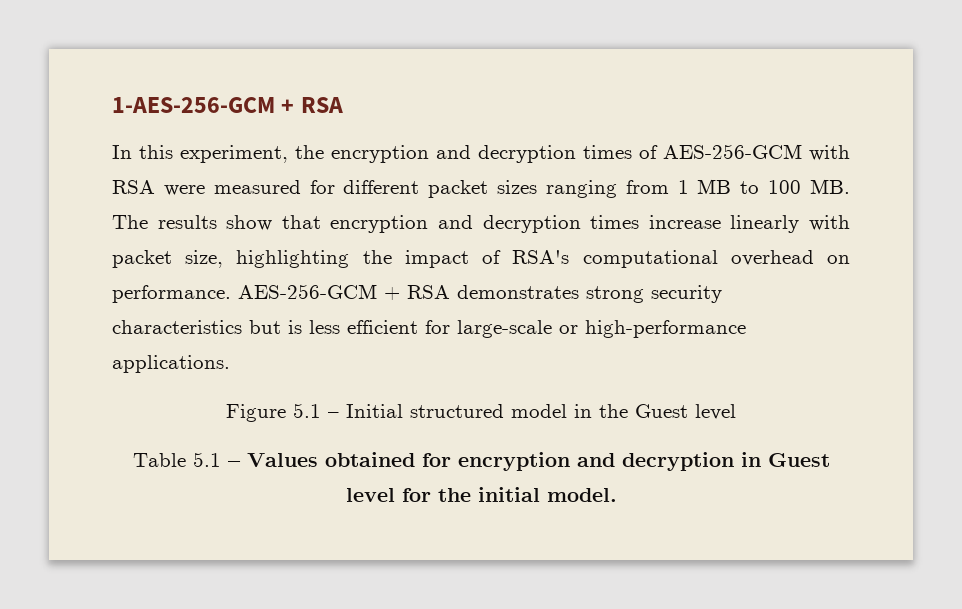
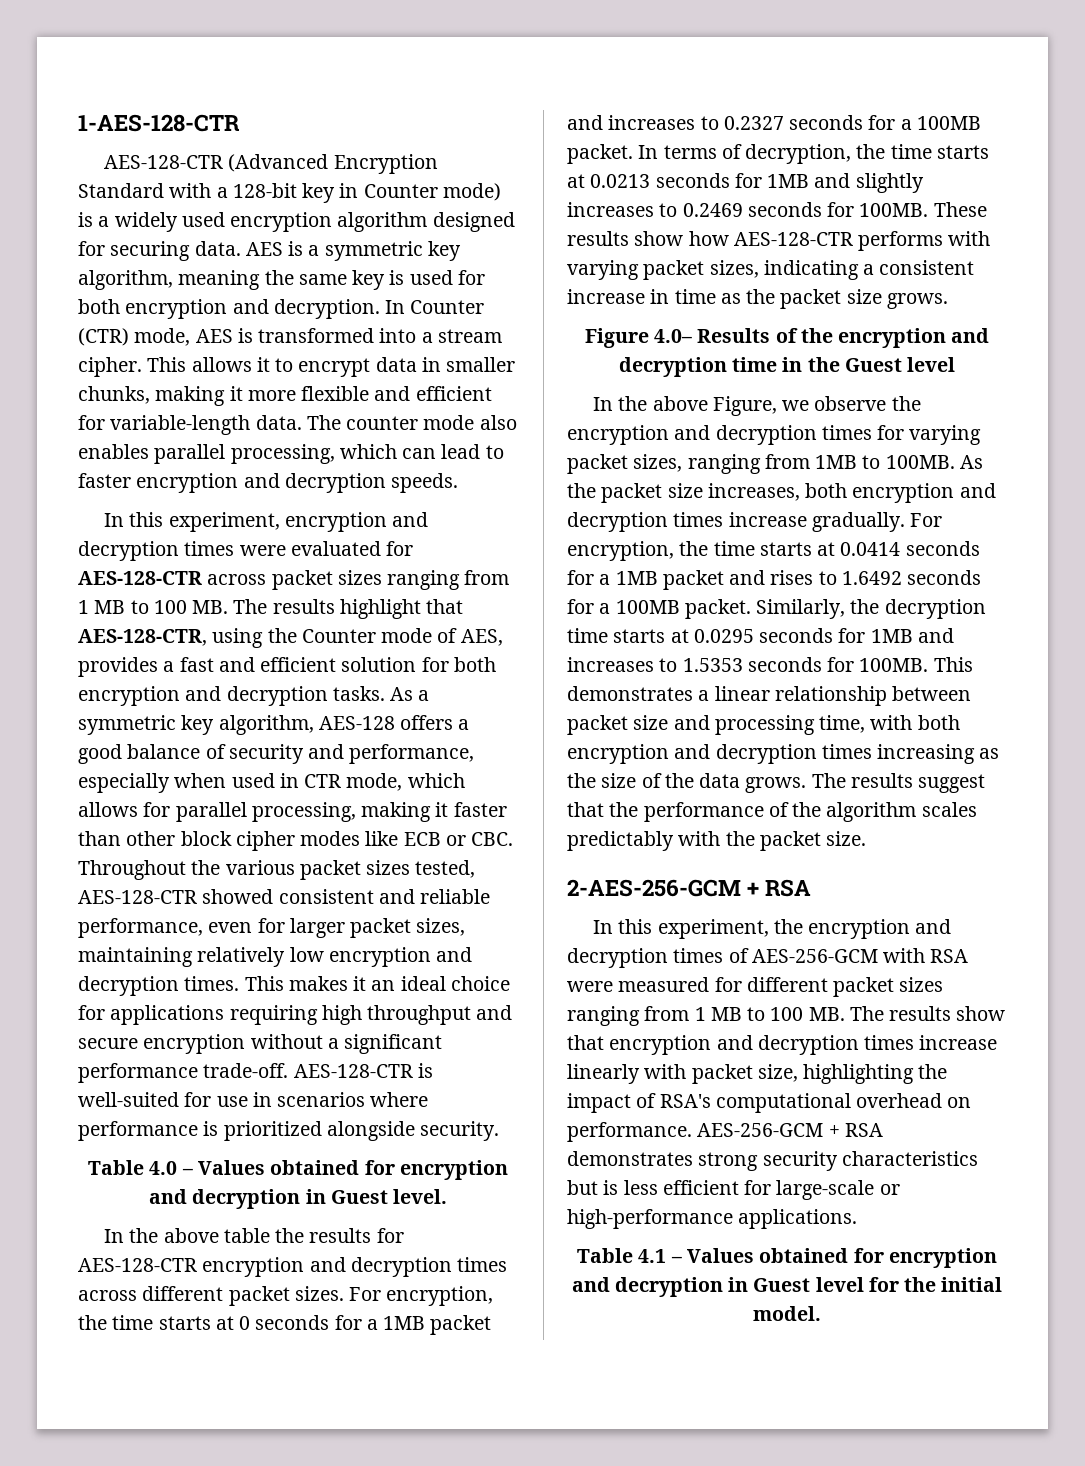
[112,97,275,113] 1-AES-256-GCM -> [78,114,240,132] [103,154,438,174] [78,183,501,203] [78,212,515,232] [78,241,461,261] [78,270,485,290] [78,299,485,319] [78,328,502,346] [78,357,516,377] [78,386,492,406] [78,415,517,435] [78,444,504,464] [78,473,459,493] [103,512,429,532] [78,541,414,561] [78,570,510,590] [78,599,464,619] [78,628,503,648] [78,657,496,677] [78,686,430,706] [78,715,470,735] [78,744,475,764] [78,773,465,793] [78,802,507,822] [78,831,514,851] [78,860,476,880] [78,889,491,904] [78,918,466,938] [78,947,473,967] [78,976,510,996] [78,1005,513,1025] [78,1034,443,1054] [78,1063,433,1083] [78,1092,429,1107] [78,1121,500,1141] [88,1160,508,1180] [148,1189,448,1209] [103,1228,404,1243] [78,1257,508,1277] [78,1286,494,1306] [78,1315,492,1335] [567,115,981,130] [567,144,989,164] [567,173,924,193] [567,202,987,217] [567,231,991,251] [567,260,975,280] [567,289,948,309] [584,328,990,348] [618,357,956,377] [592,396,921,416] [567,425,982,445] [567,454,983,474] [567,483,996,503] [567,512,943,532] [567,541,980,561] [567,570,982,590] [567,599,986,619] [567,628,954,643] [567,657,973,672] [567,686,972,706] [567,715,960,735] [567,744,1000,764] [567,773,986,793] [567,802,977,822] [567,831,867,851] [567,879,741,897] 1-AES-128-CTR // AES-128-CTR (Advanced Encryption Standard with a 128-bit key in Counter mode) is a widely used encryption algorithm designed for securing data. AES is a symmetric key algorithm, meaning the same key is used for both encryption and decryption. In Counter (CTR) mode, AES is transformed into a stream cipher. This allows it to encrypt data in smaller chunks, making it more flexible and efficient for variable-length data. The counter mode also enables parallel processing, which can lead to faster encryption and decryption speeds. // In this experiment, encryption and decryption times were evaluated for AES-128-CTR across packet sizes ranging from 1 MB to 100 MB. The results highlight that AES-128-CTR, using the Counter mode of AES, provides a fast and efficient solution for both encryption and decryption tasks. As a symmetric key algorithm, AES-128 offers a good balance of security and performance, especially when used in CTR mode, which allows for parallel processing, making it faster than other block cipher modes like ECB or CBC. Throughout the various packet sizes tested, AES-128-CTR showed consistent and reliable performance, even for larger packet sizes, maintaining relatively low encryption and decryption times. This makes it an ideal choice for applications requiring high throughput and secure encryption without a significant performance trade-off. AES-128-CTR is well-suited for use in scenarios where performance is prioritized alongside security. // Table 4.0 – Values obtained for encryption and decryption in Guest level. // In the above table the results for AES-128-CTR encryption and decryption times across different packet sizes. For encryption, the time starts at 0 seconds for a 1MB packet and increases to 0.2327 seconds for a 100MB packet. In terms of decryption, the time starts at 0.0213 seconds for 1MB and slightly increases to 0.2469 seconds for 100MB. These results show how AES-128-CTR performs with varying packet sizes, indicating a consistent increase in time as the packet size grows. // Figure 4.0– Results of the encryption and decryption time in the Guest level // In the above Figure, we observe the encryption and decryption times for varying packet sizes, ranging from 1MB to 100MB. As the packet size increases, both encryption and decryption times increase gradually. For encryption, the time starts at 0.0414 seconds for a 1MB packet and rises to 1.6492 seconds for a 100MB packet. Similarly, the decryption time starts at 0.0295 seconds for 1MB and increases to 1.5353 seconds for 100MB. This demonstrates a linear relationship between packet size and processing time, with both encryption and decryption times increasing as the size of the data grows. The results suggest that the performance of the algorithm scales predictably with the packet size. // 2-AES-256-GCM
[226,403,736,422] [132,452,221,467] // Figure 5.1 – Initial structured model in the Guest level // Table 5.1 -> [577,1248,667,1263] // Table 4.1

